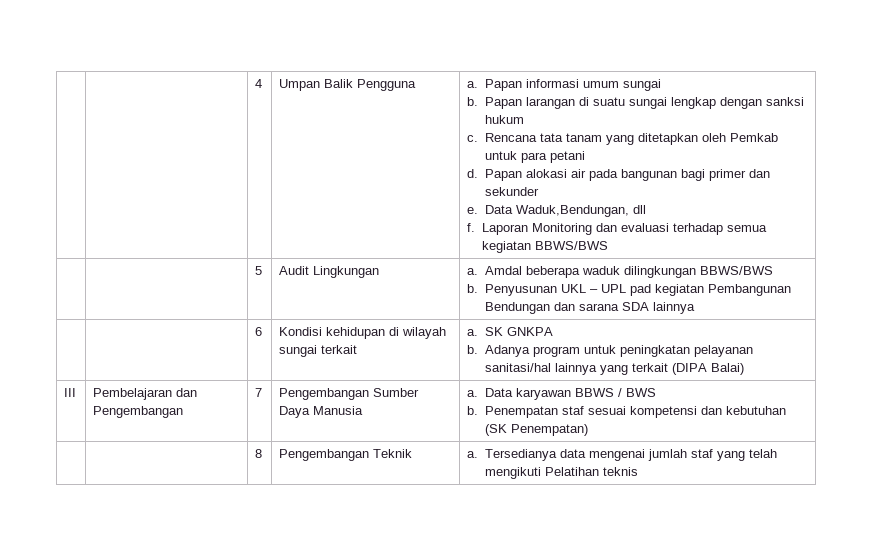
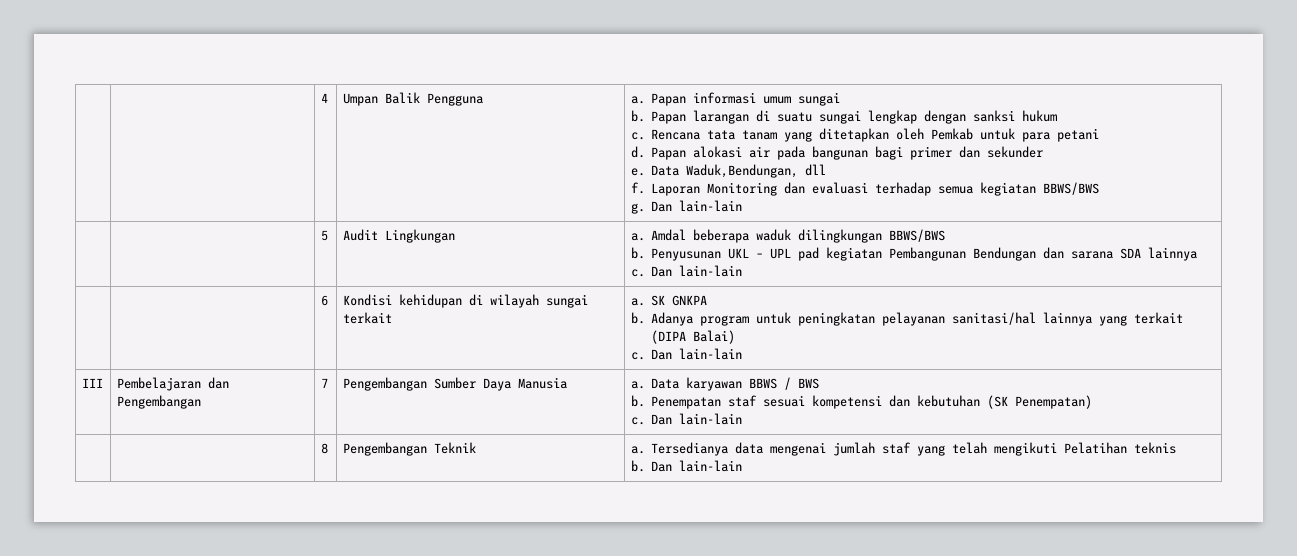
(608, 245) none -> [630,200,743,214] // g. Dan lain-lain
(695, 308) none -> [630,265,743,277] // c. Dan lain-lain
(744, 369) none -> [630,348,743,360] // c. Dan lain-lain
(588, 430) none -> [630,413,743,425] // c. Dan lain-lain
(638, 471) none -> [630,460,743,472] // b. Dan lain-lain

